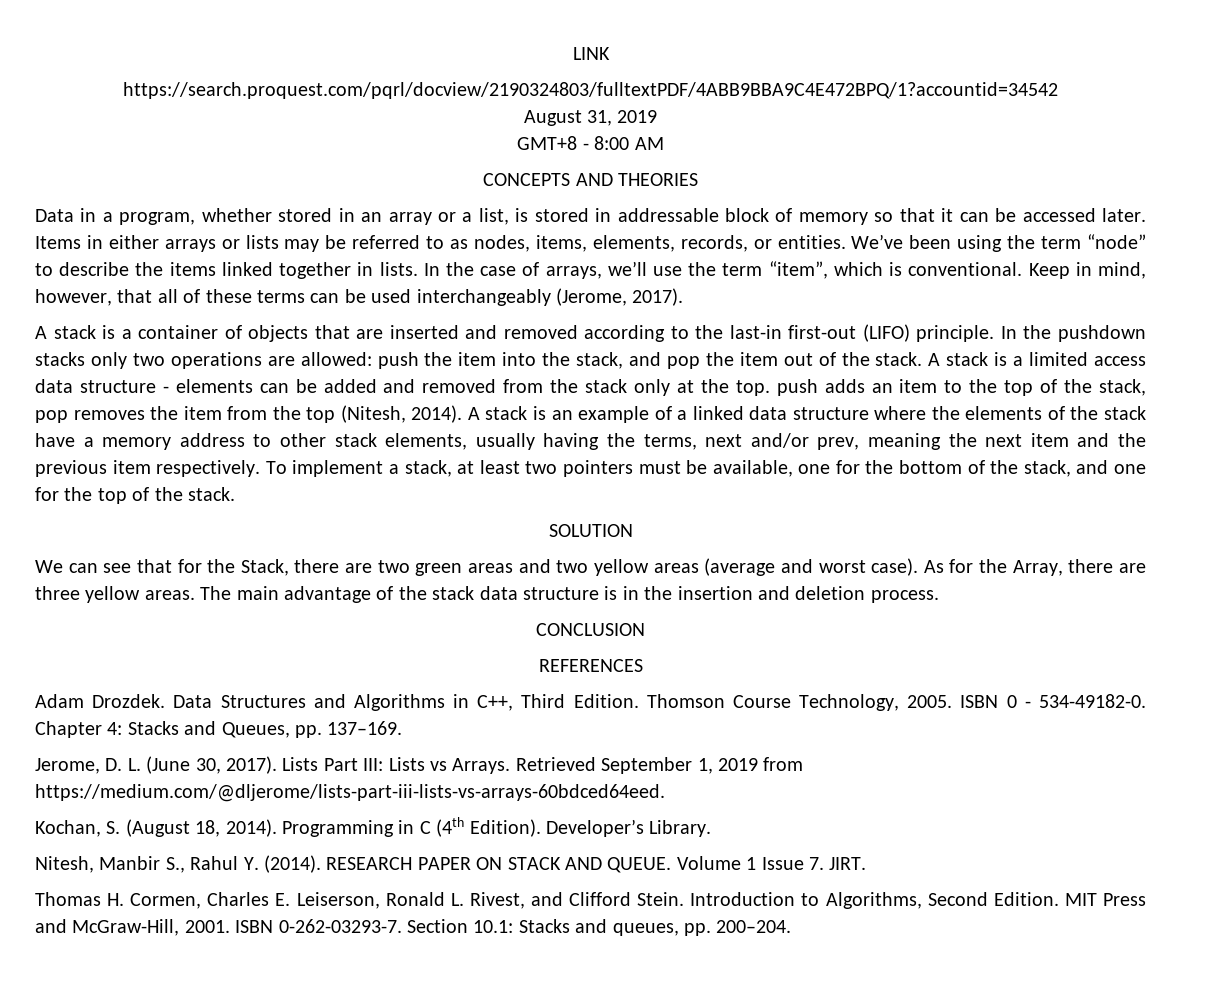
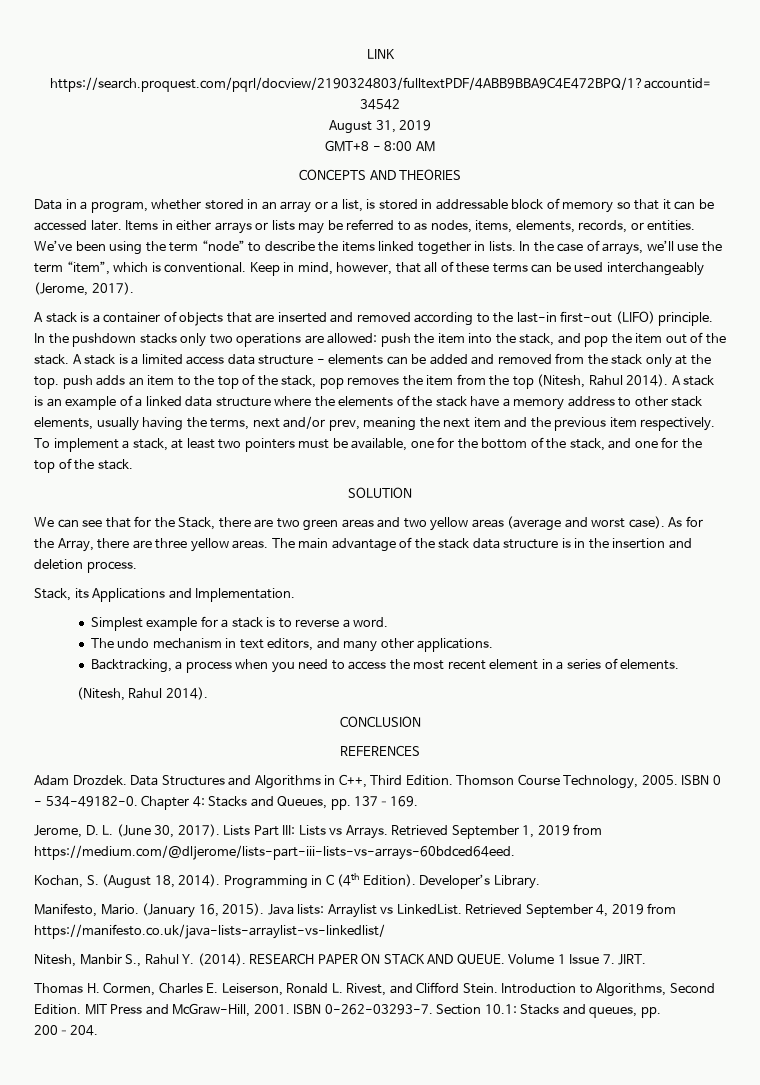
(406, 414) none -> [588,375,623,386] Rahul
(939, 596) none -> [34,588,296,602] [90,616,389,631] [90,638,494,652] [90,658,680,673] [76,687,208,701] // Stack, its Applications and Implementation. // Simplest example for a stack is to reverse a word. // The undo mechanism in text editors, and many other applications. // Backtracking, a process when you need to access the most recent element in a series of elements. // (Nitesh, Rahul 2014).
(712, 828) none -> [34,903,677,918] [34,924,385,939] // Manifesto, Mario. (January 16, 2015). Java lists: Arraylist vs LinkedList. Retrieved September 4, 2019 from https://manifesto.co.uk/java-lists-arraylist-vs-linkedlist/

